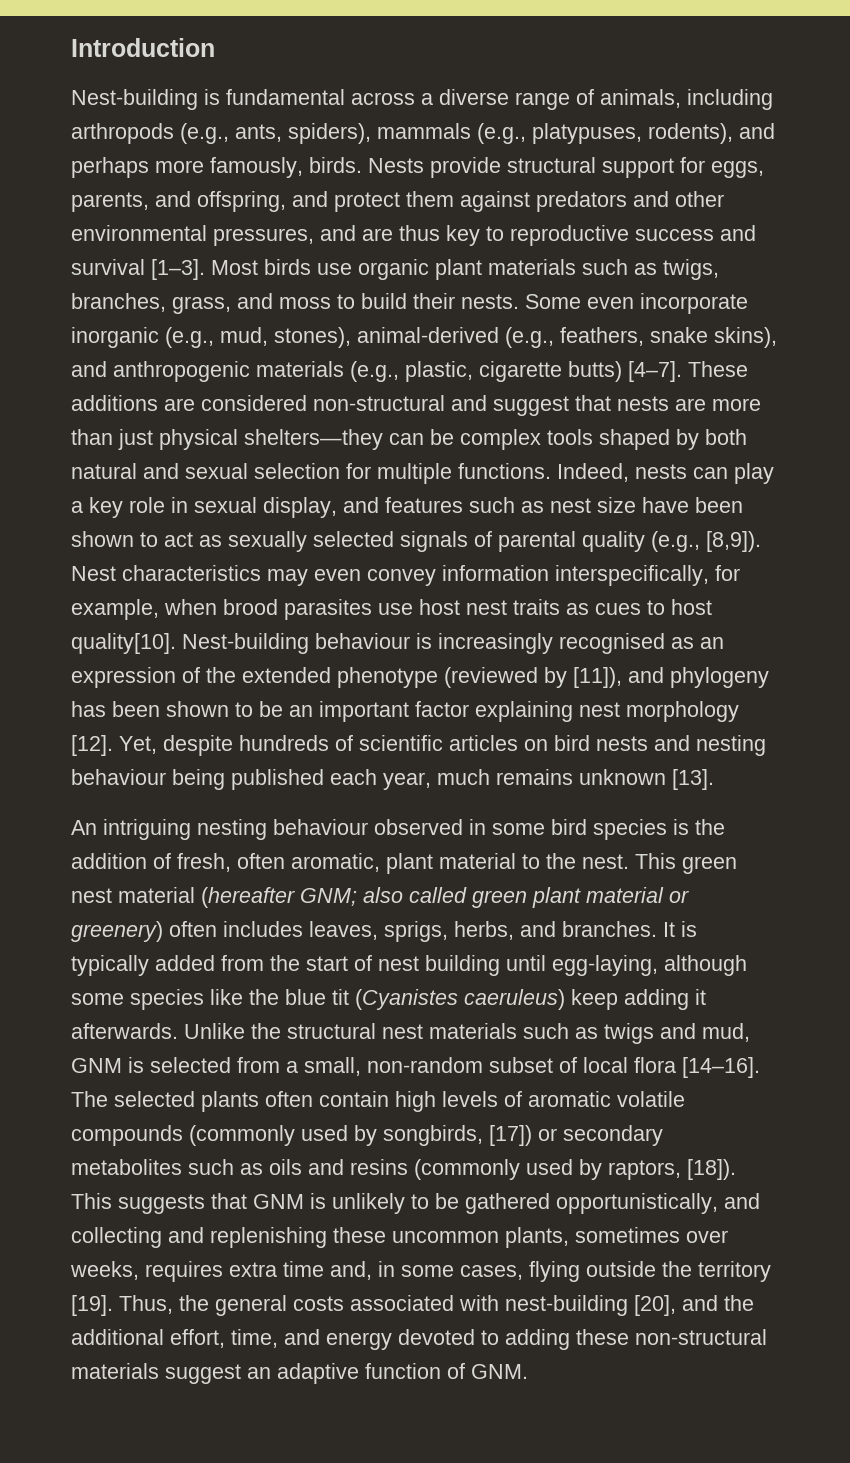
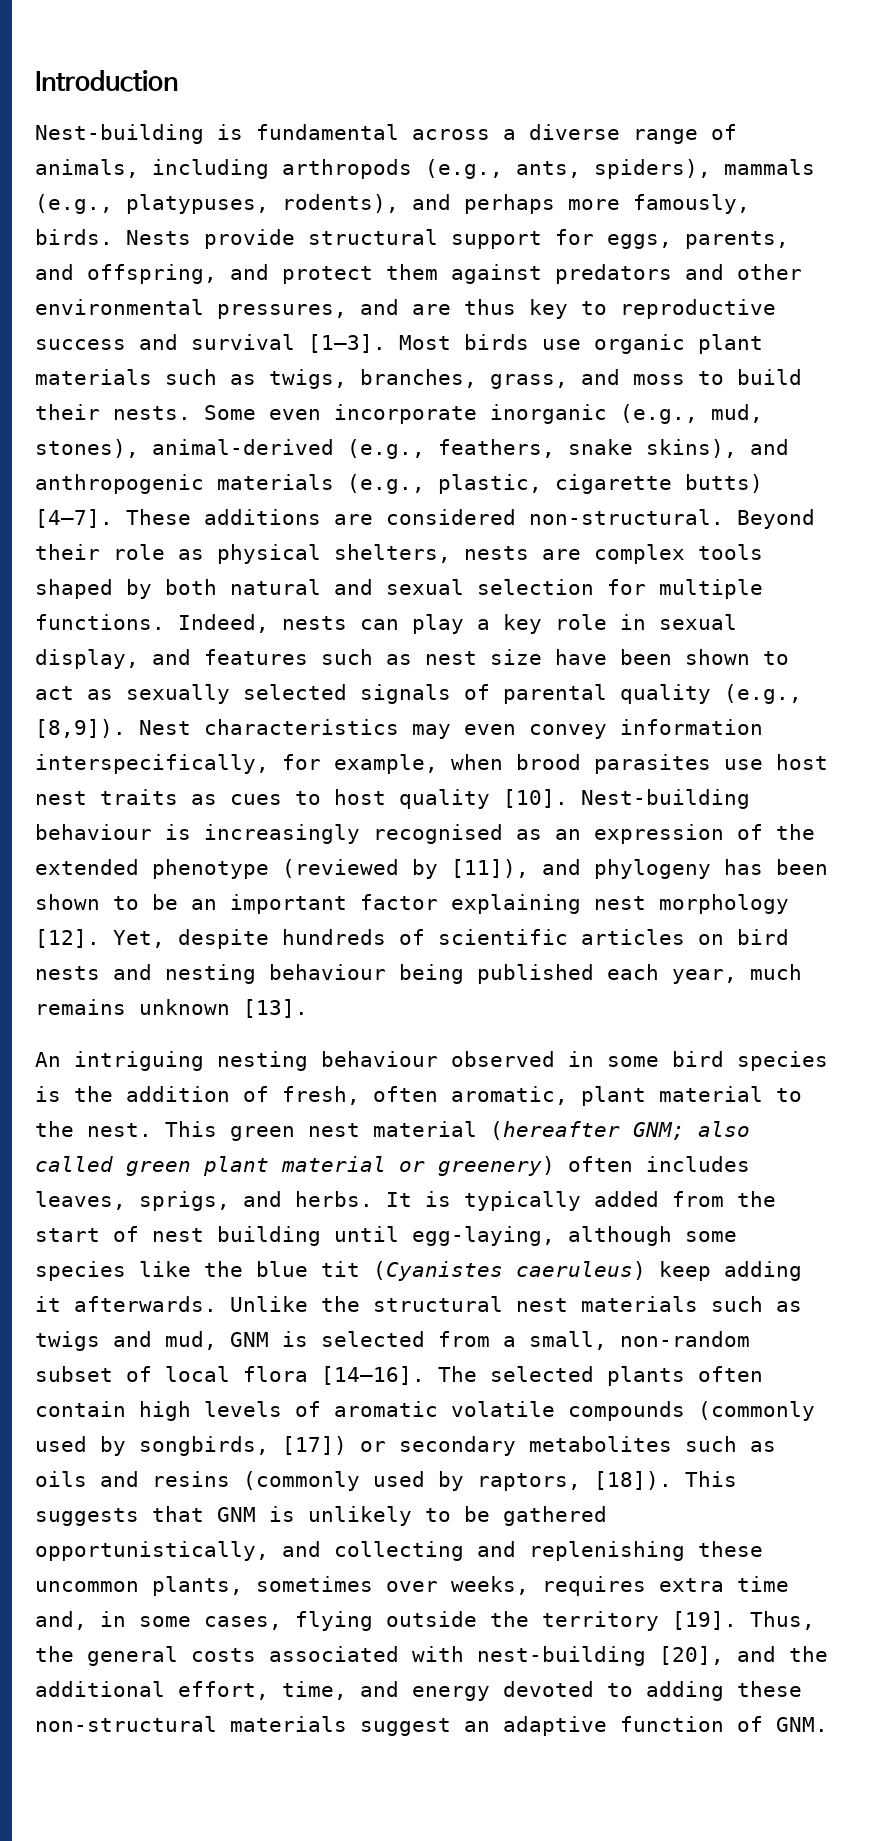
[313,395,761,416] [71,429,454,450] non-structural and suggest that nests are more than just physical shelters—they can be -> [529,509,815,529] [35,544,581,564] non-structural. Beyond their role as physical shelters, nests are
[71,633,176,654] quality[10]. -> [399,789,568,809] quality [10].
[454,921,657,940] herbs, and branches. -> [243,1191,373,1207] and herbs.

